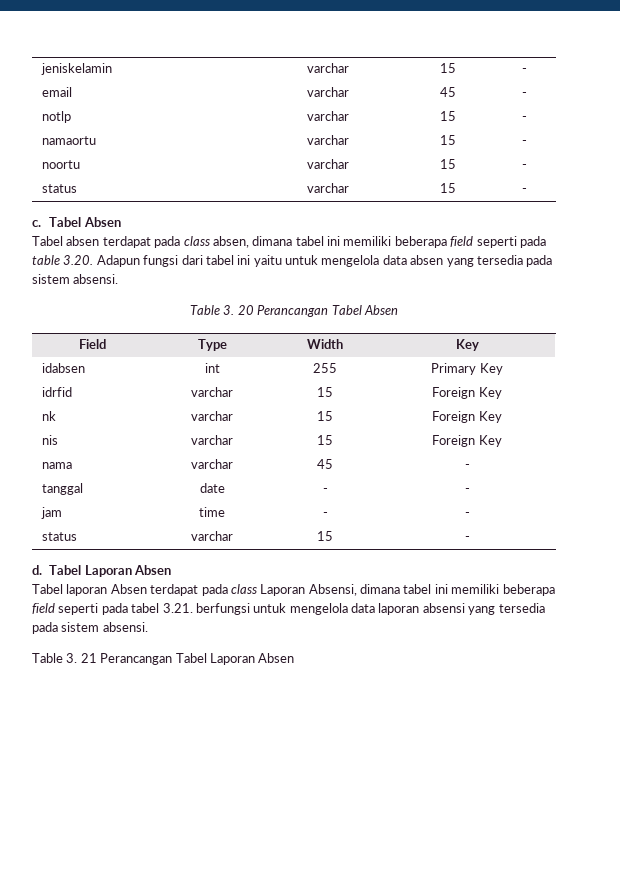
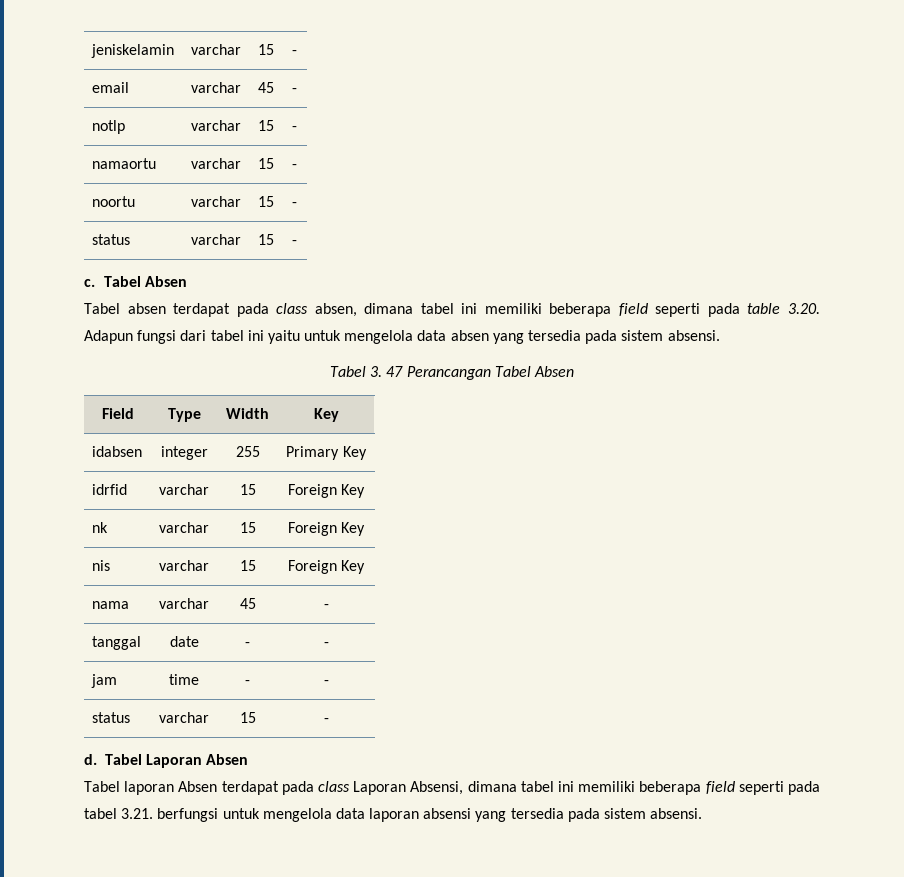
[190,305,254,315] Table 3. 20 -> [330,366,404,377] Tabel 3. 47
[204,363,220,373] int -> [160,446,208,460] integer
[32,653,295,665] // Table 3. 21 Perancangan Tabel Laporan Absen -> (703, 813) none

